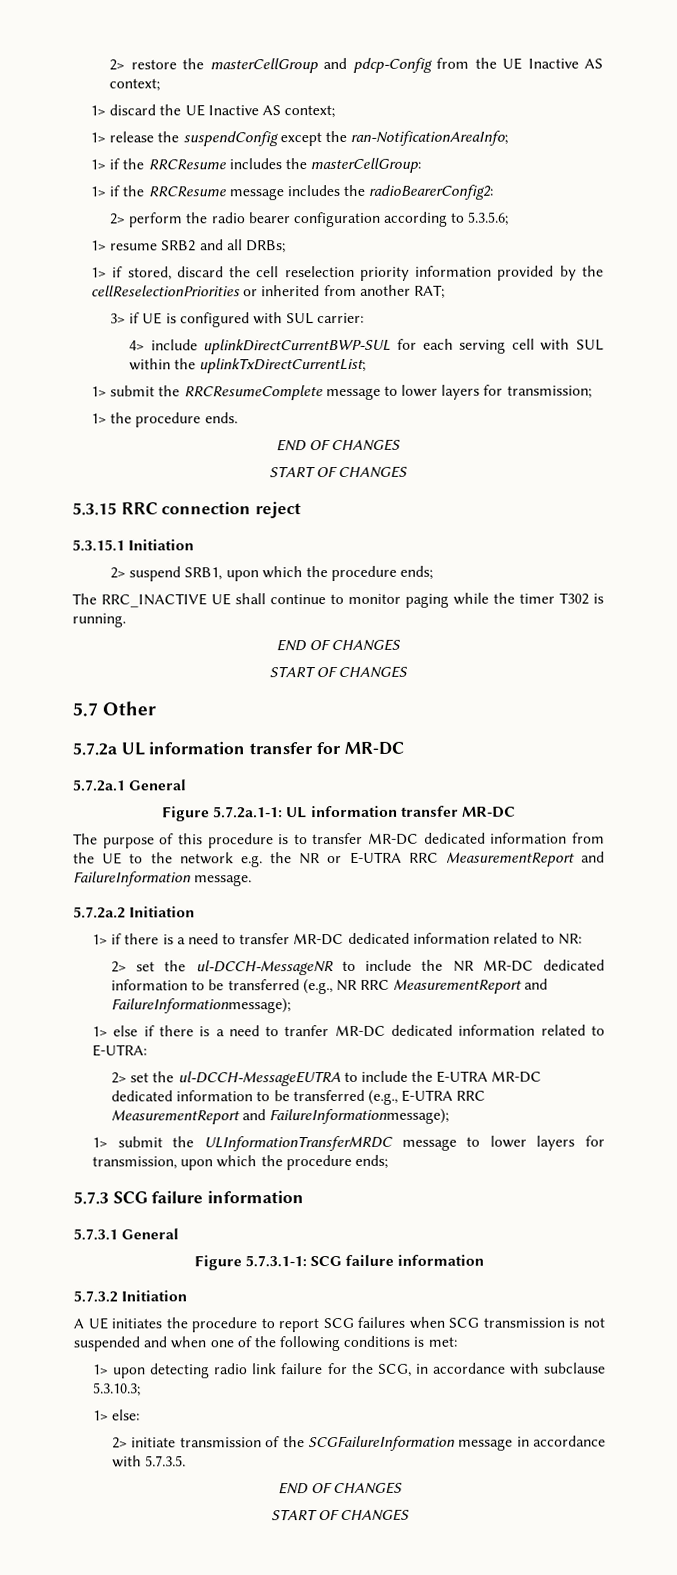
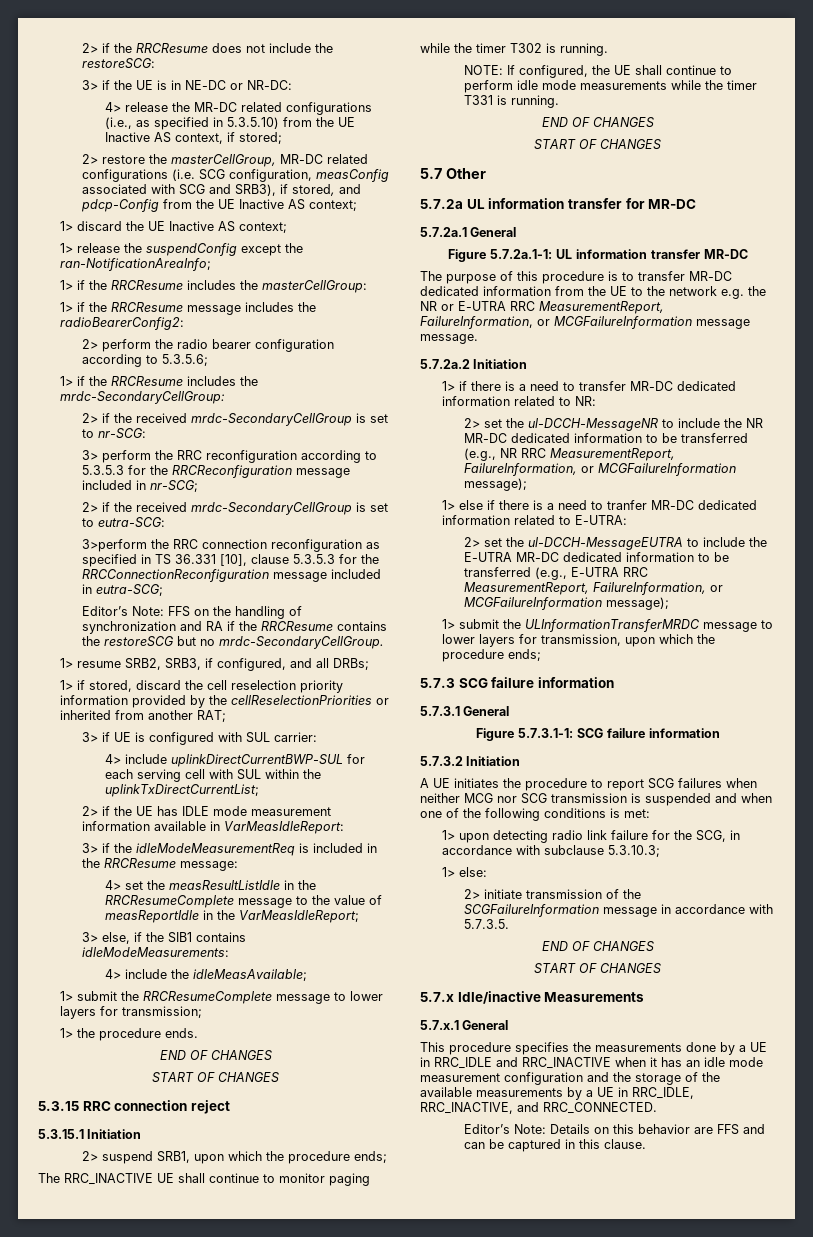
[109,58,318,74] 2> restore the masterCellGroup -> [82,43,334,53] [82,58,156,69] [82,80,293,90] [104,102,372,115] [104,117,355,130] [104,132,282,144] [82,154,369,167] [82,169,390,182] [82,184,336,196] 2> if the RRCResume does not include the restoreSCG: // 3> if the UE is in NE-DC or NR-DC: // 4> release the MR-DC related configurations (i.e., as specified in 5.3.5.10) from the UE Inactive AS context, if stored; // 2> restore the masterCellGroup, MR-DC related configurations (i.e. SCG configuration, measConfig associated with SCG and SRB3), if stored,
[110,240,197,252] resume SRB2 -> [77,376,259,386] [60,391,226,404] [82,413,389,426] [82,428,147,439] [82,450,378,463] [82,465,351,478] [82,480,199,492] [82,502,389,515] [82,517,166,528] [82,539,381,552] [82,554,380,567] [82,569,382,582] [82,584,164,596] [82,606,303,619] [82,621,388,634] [82,636,385,649] [60,658,287,671] if the RRCResume includes the mrdc-SecondaryCellGroup: // 2> if the received mrdc-SecondaryCellGroup is set to nr-SCG: // 3> perform the RRC reconfiguration according to 5.3.5.3 for the RRCReconfiguration message included in nr-SCG; // 2> if the received mrdc-SecondaryCellGroup is set to eutra-SCG: // 3>perform the RRC connection reconfiguration as specified in TS 36.331 [10], clause 5.3.5.3 for the RRCConnectionReconfiguration message included in eutra-SCG; // Editor’s Note: FFS on the handling of synchronization and RA if the RRCResume contains the restoreSCG but no mrdc-SecondaryCellGroup. // 1> resume SRB2, SRB3, if configured,
(367, 365) none -> [82,806,332,816] [82,821,345,834] [82,843,378,856] [82,858,239,871] [104,880,316,890] [104,895,382,908] [104,910,359,923] [82,932,247,944] [82,947,230,957] [104,969,307,981] // 2> if the UE has IDLE mode measurement information available in VarMeasIdleReport: // 3> if the idleModeMeasurementReq is included in the RRCResume message: // 4> set the measResultListIdle in the RRCResumeComplete message to the value of measReportIdle in the VarMeasIdleReport; // 3> else, if the SIB1 contains idleModeMeasurements: // 4> include the idleMeasAvailable;
(126, 620) none -> [464,65,733,78] [464,80,758,93] [464,95,560,108] // NOTE: If configured, the UE shall continue to perform idle mode measurements while the timer T331 is running.
[445,851,605,867] [73,871,191,887] MeasurementReport and FailureInformation -> [539,301,664,314] [420,316,750,329] MeasurementReport, FailureInformation, or MCGFailureInformation message
[393,978,549,994] [111,998,292,1014] MeasurementReport and FailureInformationmessage); -> [550,448,676,461] [464,463,737,476] [464,478,528,491] MeasurementReport, FailureInformation, or MCGFailureInformation message);
[111,1108,450,1125] MeasurementReport and FailureInformationmessage); -> [464,582,724,595] [464,597,670,610] MeasurementReport, FailureInformation, or MCGFailureInformation message);
(445, 1322) none -> [420,793,517,803] neither MCG nor
[583,1317,606,1328] not -> (641, 798) none
(411, 1514) none -> [420,991,645,1004] [420,1020,509,1030] [420,1042,767,1055] [420,1057,763,1069] [420,1072,720,1085] [420,1087,694,1100] [420,1102,657,1114] [464,1124,766,1135] [464,1139,647,1152] // 5.7.x Idle/inactive Measurements // 5.7.x.1 General // This procedure specifies the measurements done by a UE in RRC_IDLE and RRC_INACTIVE when it has an idle mode measurement configuration and the storage of the available measurements by a UE in RRC_IDLE, RRC_INACTIVE, and RRC_CONNECTED. // Editor’s Note: Details on this behavior are FFS and can be captured in this clause.

